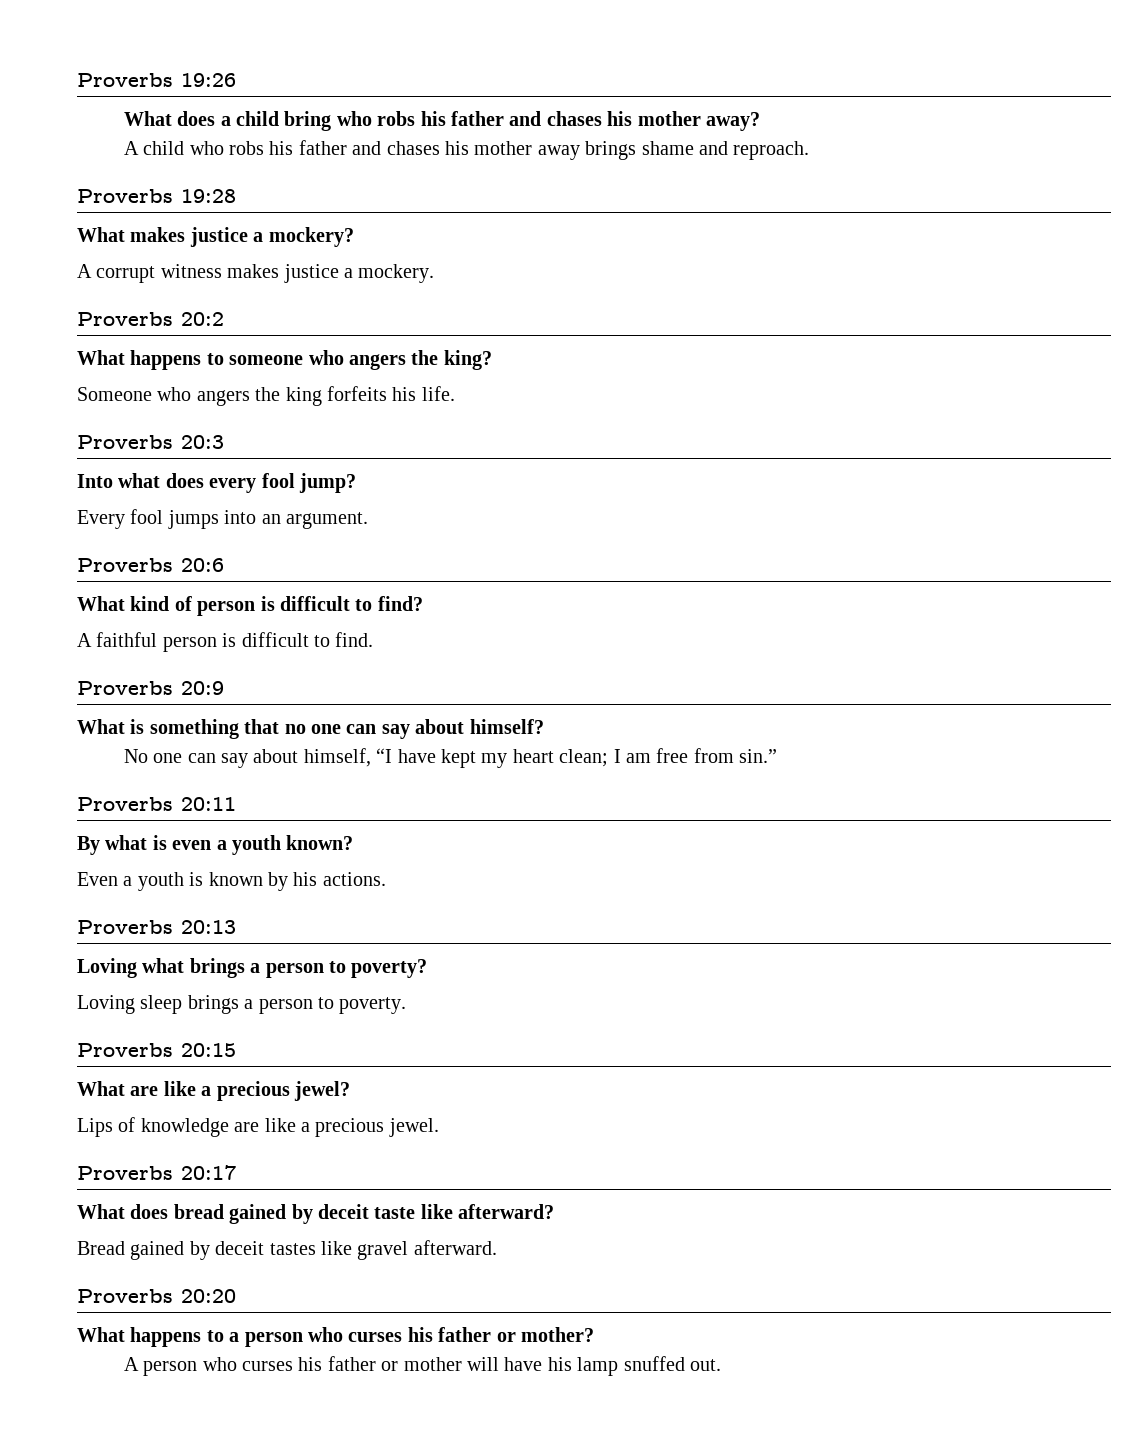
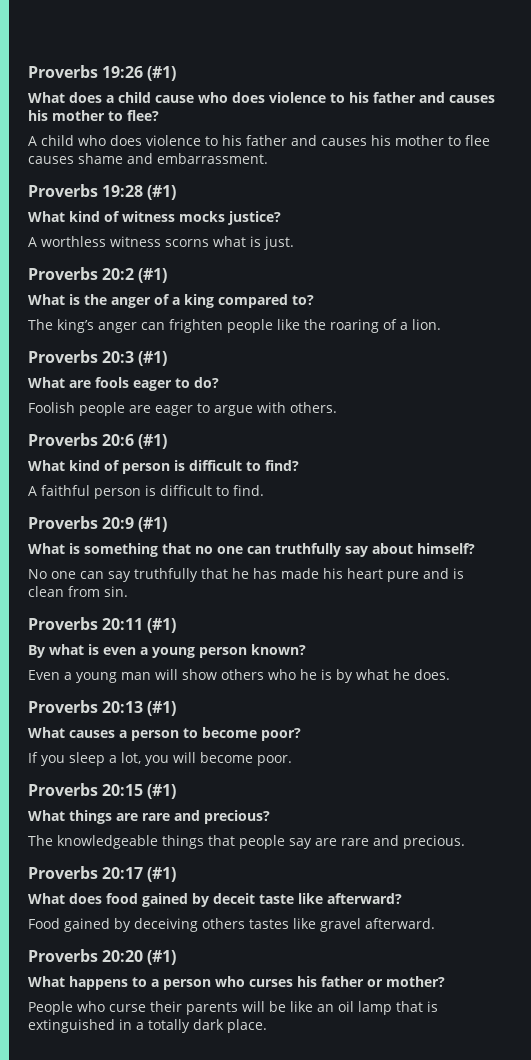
(236, 80) none -> [147,66,177,81] (#1)
[284,111,761,131] bring who robs his father and chases his mother away? -> [155,92,495,103] [28,110,159,121] cause who does violence to his father and causes his mother to flee?
[229,140,637,160] robs his father and chases his mother away brings -> [110,135,490,146] [28,156,74,164] does violence to his father and causes his mother to flee causes
[733,141,810,160] reproach. -> [157,153,268,164] embarrassment.
[77,227,354,247] [77,264,435,283] // What makes justice a mockery? // A corrupt witness makes justice a mockery. -> [147,185,177,200] [28,211,281,225] [28,236,294,250] (#1) // What kind of witness mocks justice? // A worthless witness scorns what is just.
[77,350,492,370] [77,386,455,406] [77,435,224,449] [77,473,356,493] [77,509,368,529] // What happens to someone who angers the king? // Someone who angers the king forfeits his life. // Proverbs 20:3 // Into what does every fool jump? // Every fool jumps into an argument. -> [138,268,168,283] [28,294,314,308] [28,319,441,333] [28,350,168,366] [28,377,219,391] [28,402,337,416] (#1) // What is the anger of a king compared to? // The king’s anger can frighten people like the roaring of a lion. // Proverbs 20:3 (#1) // What are fools eager to do? // Foolish people are eager to argue with others.
(224, 565) none -> [138,434,168,449] (#1)
(224, 688) none -> [138,517,168,532] (#1)
(377, 729) none -> [275,543,341,557] truthfully
[253,748,778,768] about himself, “I have kept my heart clean; I am free from sin.” -> [134,568,464,582] [28,586,128,597] truthfully that he has made his heart pure and is clean from sin.
(236, 804) none -> [147,618,177,633] (#1)
[232,835,281,855] youth -> [152,647,247,658] young person
[137,872,386,891] [77,920,236,934] [77,958,428,978] [77,995,407,1014] youth is known by his actions. // Proverbs 20:13 // Loving what brings a person to poverty? // Loving sleep brings a person to poverty. -> [76,669,450,683] [28,700,177,716] [28,727,301,741] [28,752,292,766] young man will show others who he is by what he does. // Proverbs 20:13 (#1) // What causes a person to become poor? // If you sleep a lot, you will become poor.
[77,1081,350,1101] [77,1117,439,1137] // What are like a precious jewel? // Lips of knowledge are like a precious jewel. -> [147,784,177,799] [28,810,270,824] [28,835,465,849] (#1) // What things are rare and precious? // The knowledgeable things that people say are rare and precious.
[77,1204,224,1219] // What does bread -> [147,867,177,882] [28,893,138,904] (#1) // What does food
[77,1241,265,1260] Bread gained by deceit -> [28,918,245,932] Food gained by deceiving others
(236, 1296) none -> [147,950,177,965] (#1)
[123,1356,722,1376] A person who curses his father or mother will have his lamp snuffed out. -> [28,1001,438,1015] [28,1019,267,1033] People who curse their parents will be like an oil lamp that is extinguished in a totally dark place.

